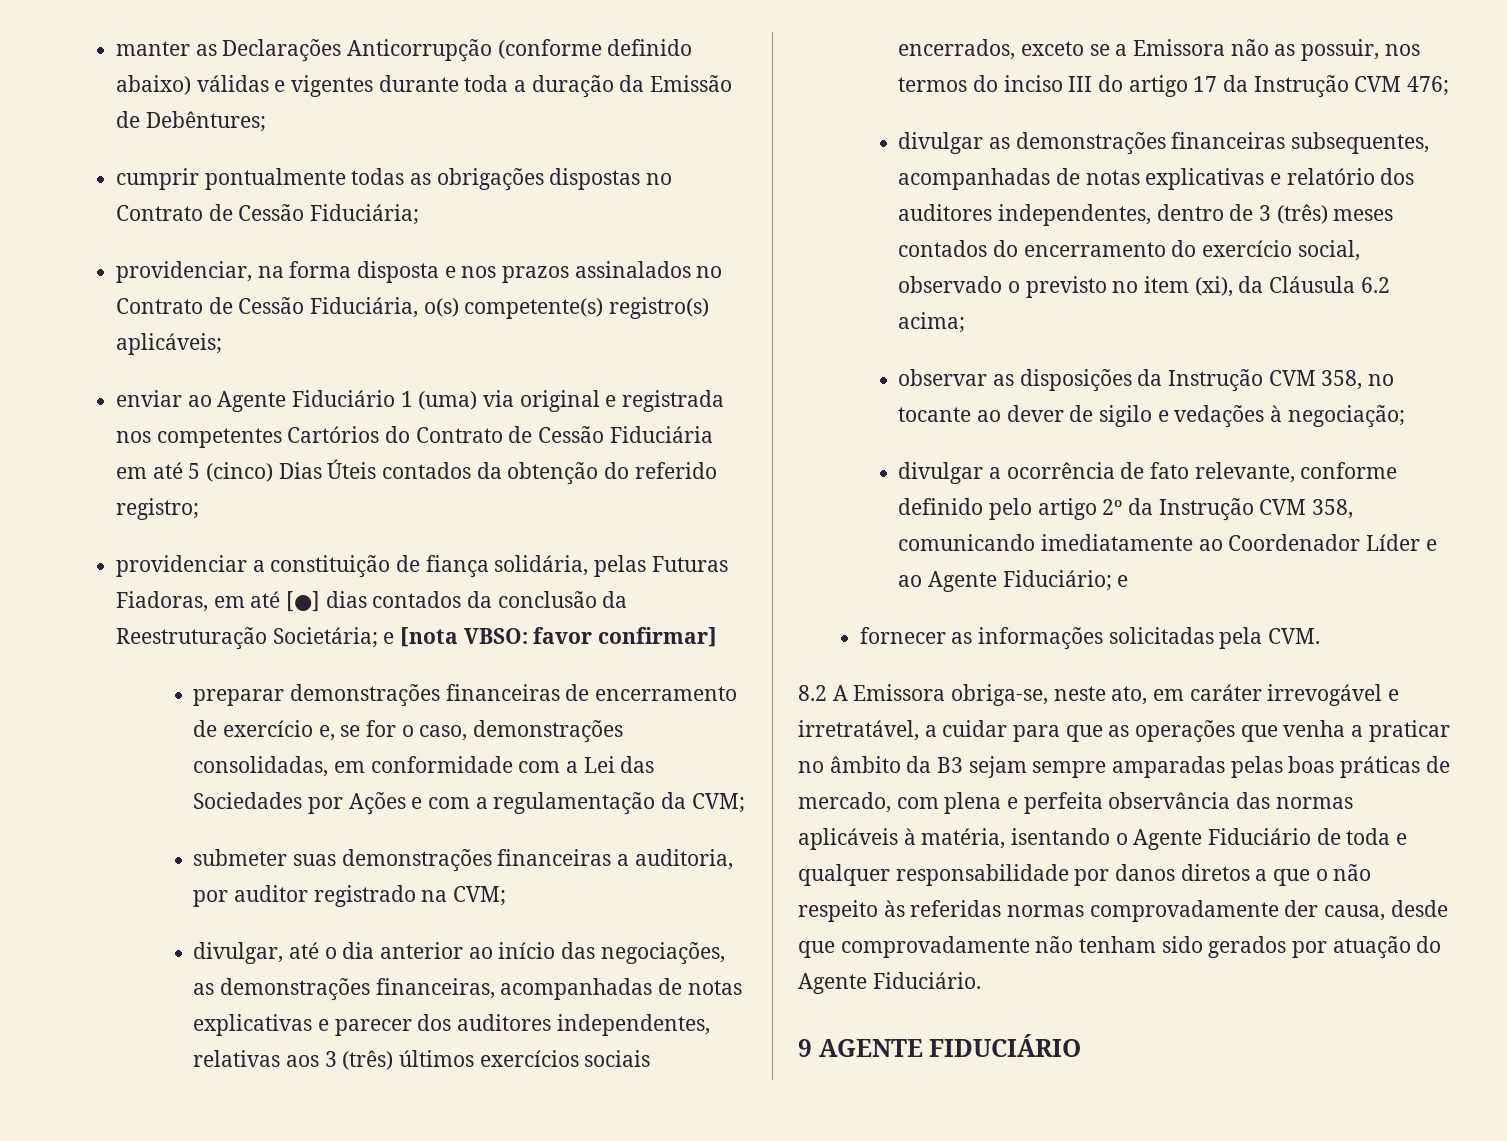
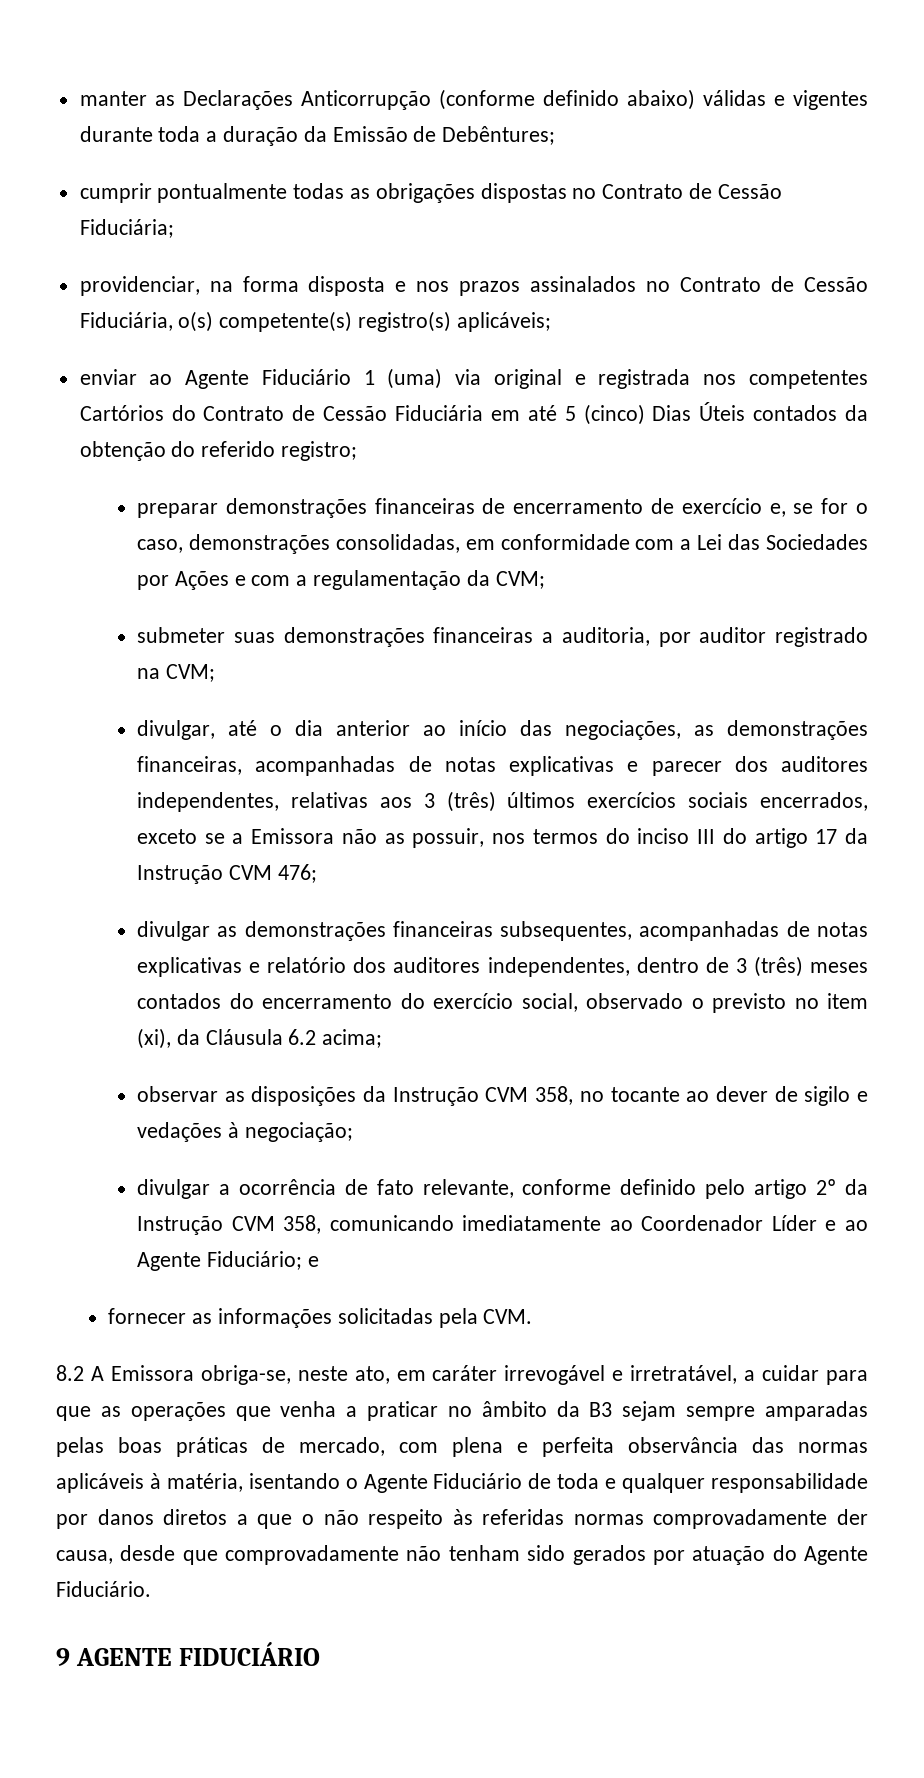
[116,555,728,578] [116,591,628,612] [116,627,718,650] // providenciar a constituição de fiança solidária, pelas Futuras Fiadoras, em até [●] dias contados da conclusão da Reestruturação Societária; e [nota VBSO: favor confirmar] -> (358, 451) none

